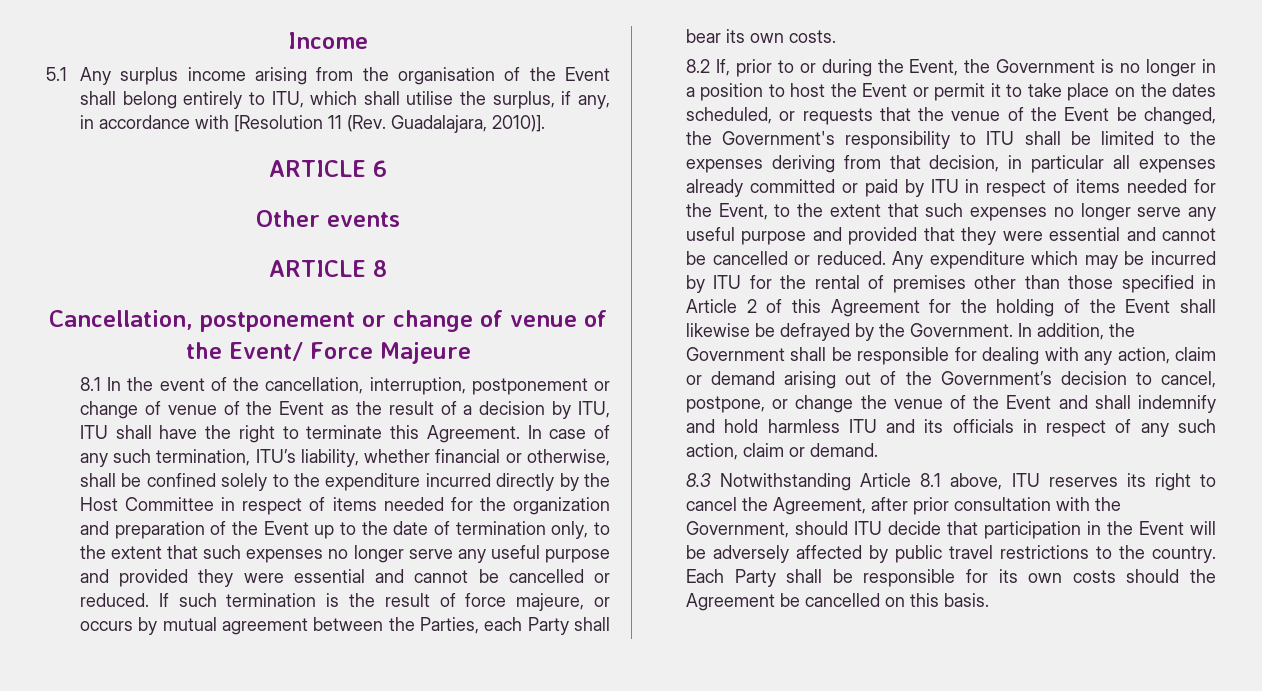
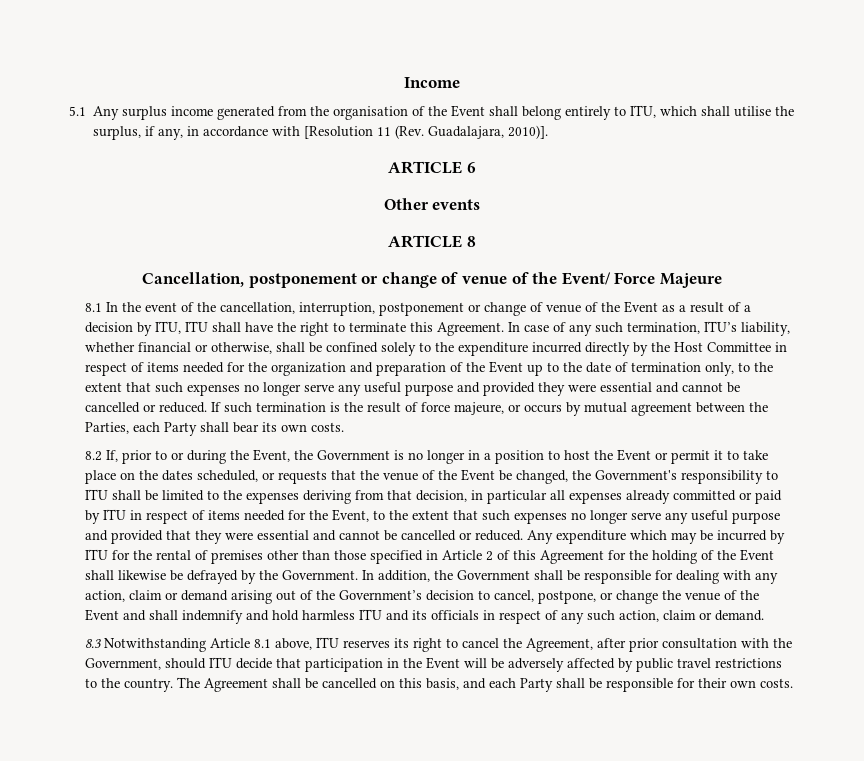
[254,67,307,85] arising -> [217,106,276,120] generated
[355,401,382,415] the -> [679,305,687,312] a
[685,569,724,583] Each -> [177,677,517,692] The Agreement shall be cancelled on this basis, and each
[998,569,1216,583] [685,593,989,611] its own costs should the Agreement be cancelled on this basis. -> [698,678,794,688] their own costs.

